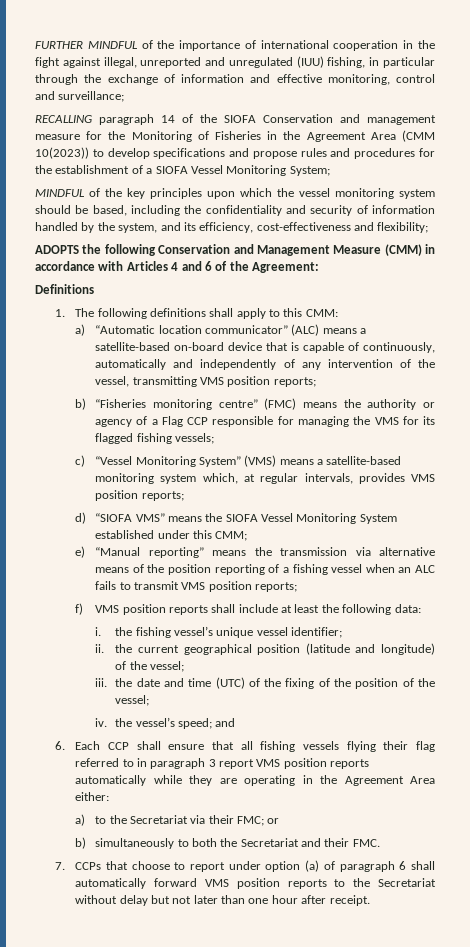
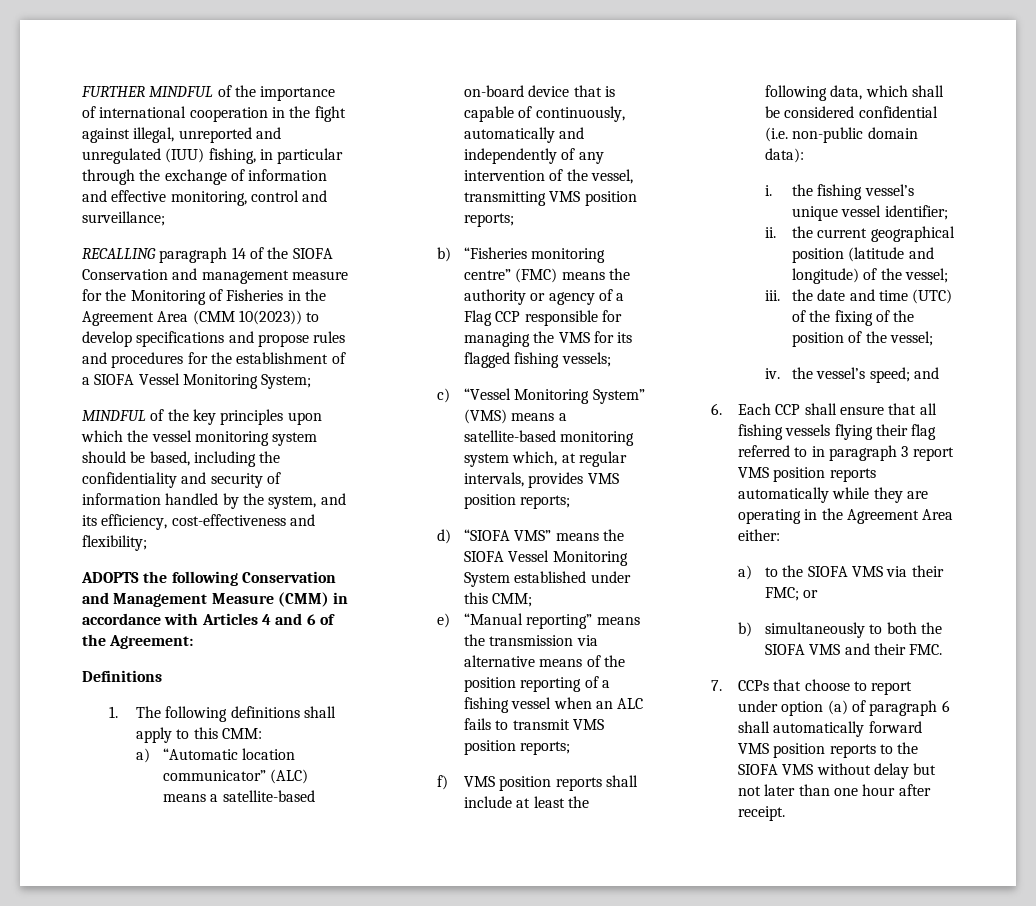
[394,604,421,613] data: -> [830,85,944,100] [764,106,938,118] [764,127,918,143] [764,148,804,163] data, which shall be considered confidential (i.e. non-public domain data):
[129,815,188,824] Secretariat -> [807,566,883,577] SIOFA VMS
[240,838,299,847] Secretariat -> [764,644,841,655] SIOFA VMS
[378,878,436,887] Secretariat -> [737,764,814,775] SIOFA VMS

